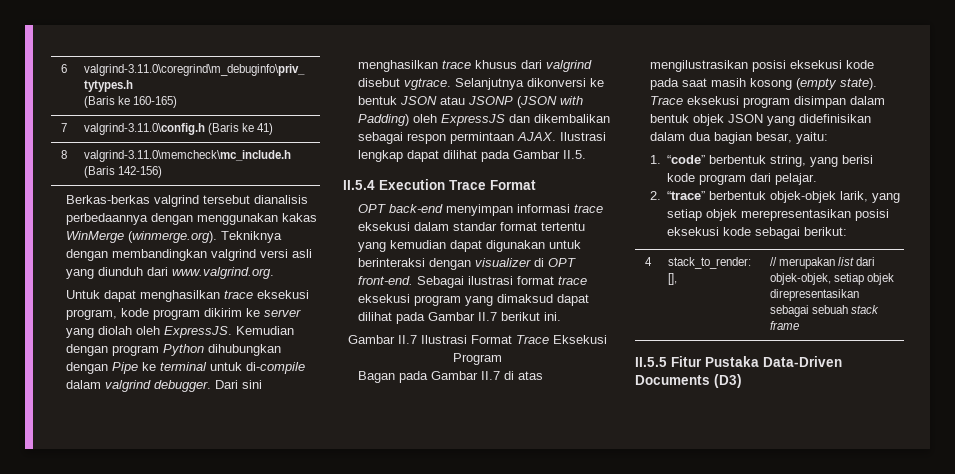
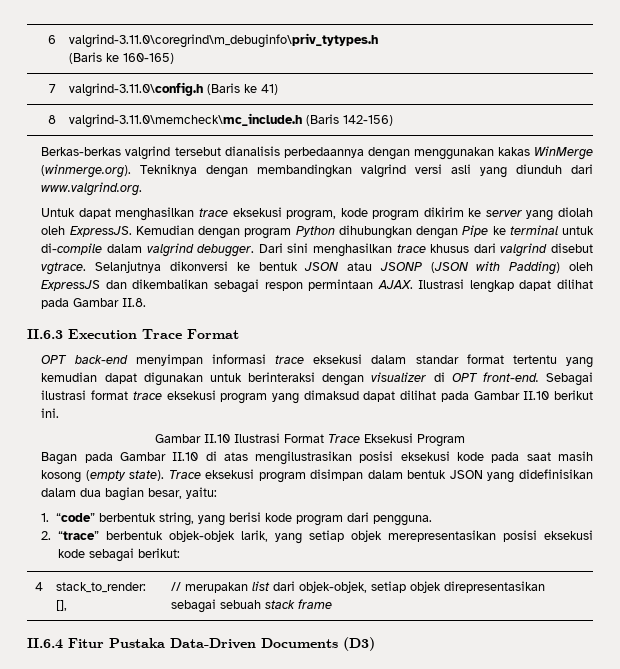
[562,150,586,159] [343,180,375,190] II.5. // II.5.4 -> [122,298,147,307] [27,329,63,339] II.8. // II.6.3
[477,312,497,321] II.7 -> [523,391,550,400] II.10
[398,335,417,344] II.7 -> [204,434,230,443] II.10
[480,371,500,380] II.7 -> [172,452,199,461] II.10
[692,114,724,126] objek -> (447, 474) none
[775,173,818,185] pelajar. -> [372,515,432,526] pengguna.
[635,357,667,367] II.5.5 -> [27,638,63,649] II.6.4

